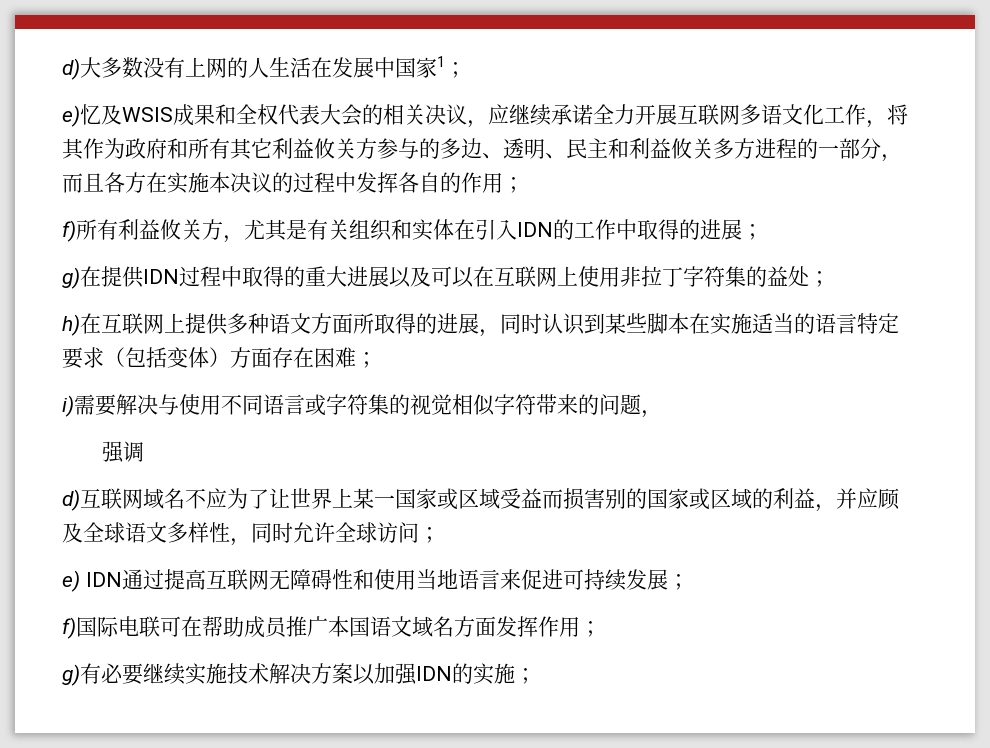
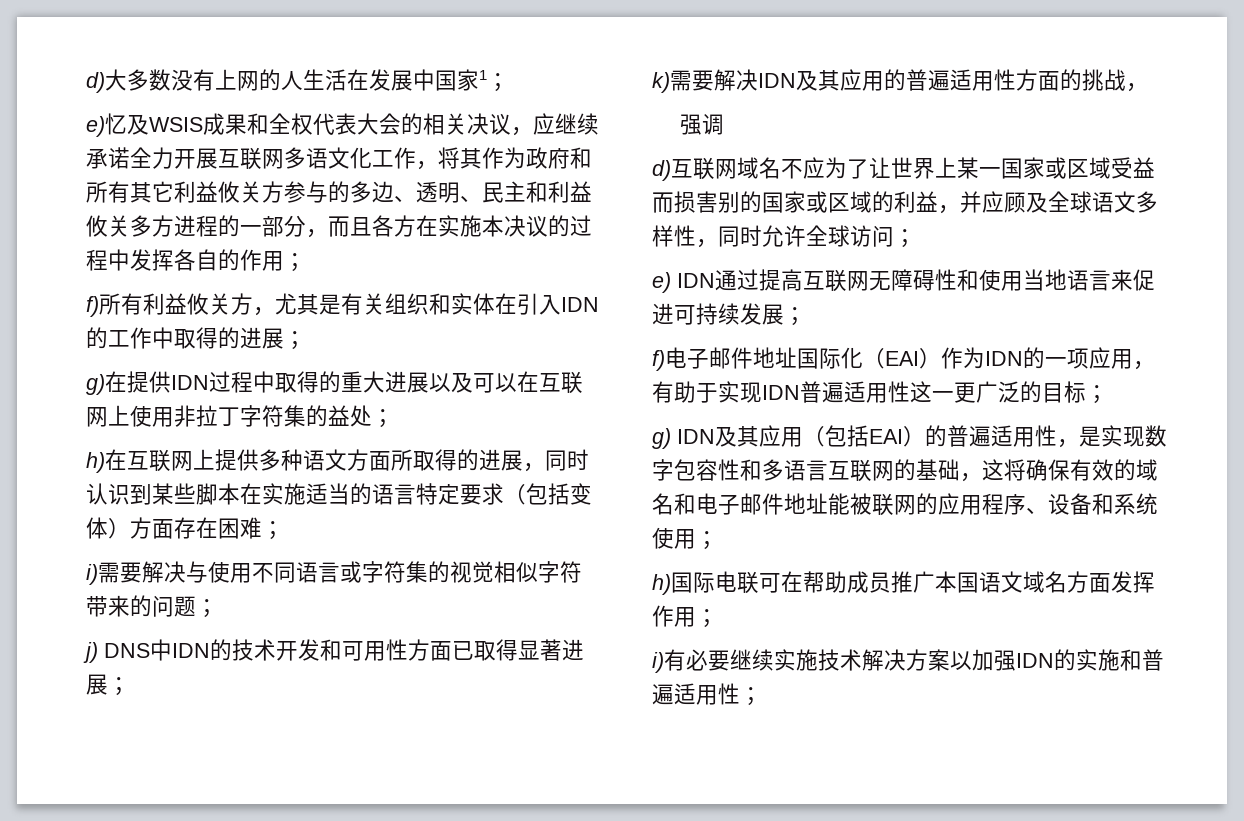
(641, 404) none -> [196,599,218,618] [83,639,584,663] [86,674,130,696] [652,69,1126,93] ； // j) DNS中IDN的技术开发和可用性方面已取得显著进展； // k)需要解决IDN及其应用的普遍适用性方面的挑战
(76, 628) none -> [665,347,1155,370] [652,381,1108,404] [652,425,1167,449] [652,459,1158,482] [652,493,1158,516] [652,527,718,550] [652,574,671,595] 电子邮件地址国际化（EAI）作为IDN的一项应用，有助于实现IDN普遍适用性这一更广泛的目标； // g) IDN及其应用（包括EAI）的普遍适用性，是实现数字包容性和多语言互联网的基础，这将确保有效的域名和电子邮件地址能被联网的应用程序、设备和系统使用； // h)
[62,664,80,686] g) -> [652,652,664,673] i)
(515, 673) none -> [1120,649,1164,671] [652,683,740,705] 和普遍适用性

